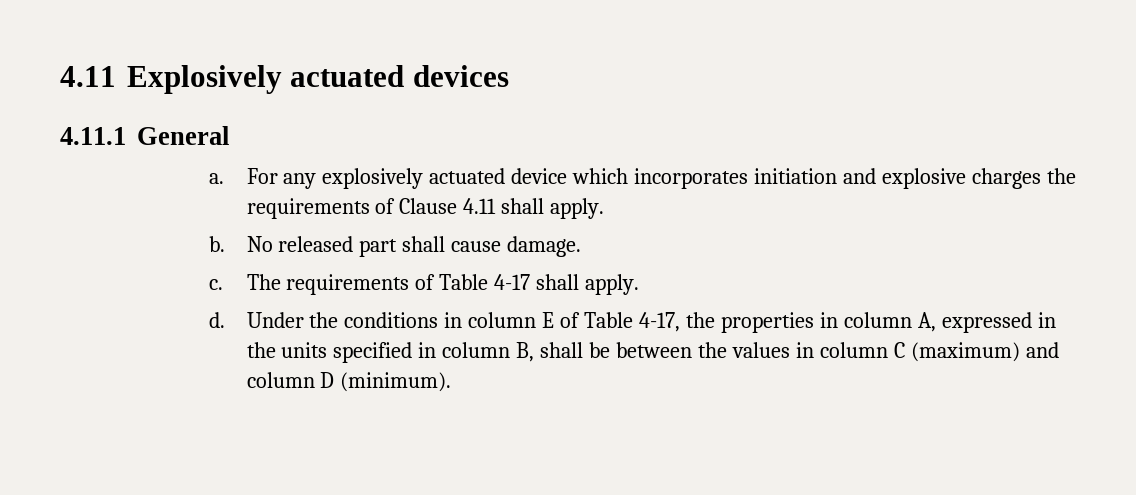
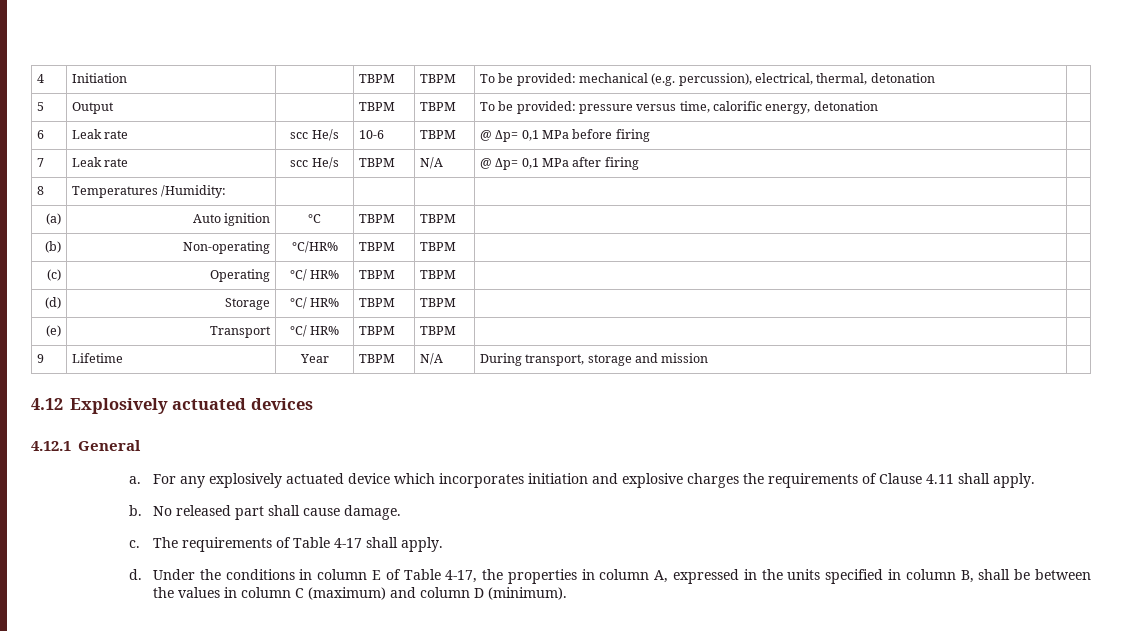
[60,66,116,87] 4.11 -> [36,74,44,83] [71,73,127,83] [358,74,395,83] [419,74,456,83] [479,73,935,86] [36,102,44,111] [71,102,114,114] [358,102,395,111] [419,102,456,111] [479,101,878,114] [36,130,44,139] [71,129,129,139] [290,129,339,141] [358,130,384,139] [419,130,456,139] [479,129,650,142] [36,158,44,167] [71,157,129,167] [290,157,339,169] [358,158,395,167] [419,157,443,169] [479,157,639,170] [36,186,44,195] [71,185,227,198] [46,213,62,225] [192,213,271,226] [308,214,321,223] [358,214,395,223] [419,214,456,223] [45,241,62,253] [183,241,271,254] [291,241,338,253] [358,242,395,251] [419,242,456,251] [47,269,62,281] [210,269,271,282] [289,269,340,281] [358,270,395,279] [419,270,456,279] [45,297,62,309] [225,298,271,310] [289,297,340,309] [358,298,395,307] [419,298,456,307] [46,325,62,337] [210,326,272,338] [289,325,340,337] [358,326,395,335] [419,326,456,335] [36,354,44,363] [71,353,123,363] [299,354,329,363] [358,354,395,363] [419,353,443,365] [479,353,709,366] [31,398,63,410] 4 | Initiation | | TBPM | TBPM | To be provided: mechanical (e.g. percussion), electrical, thermal, detonation | // 5 | Output | | TBPM | TBPM | To be provided: pressure versus time, calorific energy, detonation | // 6 | Leak rate | scc He/s | 10-6 | TBPM | @ Δp= 0,1 MPa before firing | // 7 | Leak rate | scc He/s | TBPM | N/A | @ Δp= 0,1 MPa after firing | // 8 | Temperatures /Humidity: | | | | | // (a) | Auto ignition | °C | TBPM | TBPM | | // (b) | Non-operating | °C/HR% | TBPM | TBPM | | // (c) | Operating | °C/ HR% | TBPM | TBPM | | // (d) | Storage | °C/ HR% | TBPM | TBPM | | // (e) | Transport | °C/ HR% | TBPM | TBPM | | // 9 | Lifetime | Year | TBPM | N/A | During transport, storage and mission | // 4.12
[60,127,126,145] 4.11.1 -> [31,441,71,451] 4.12.1

